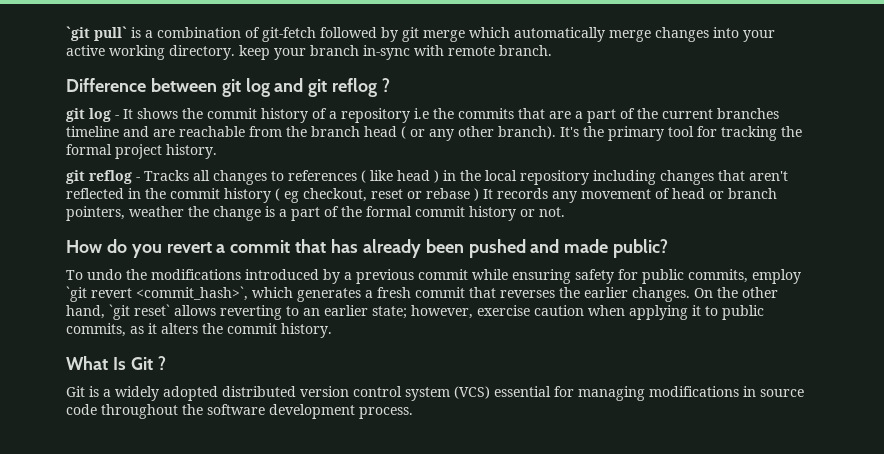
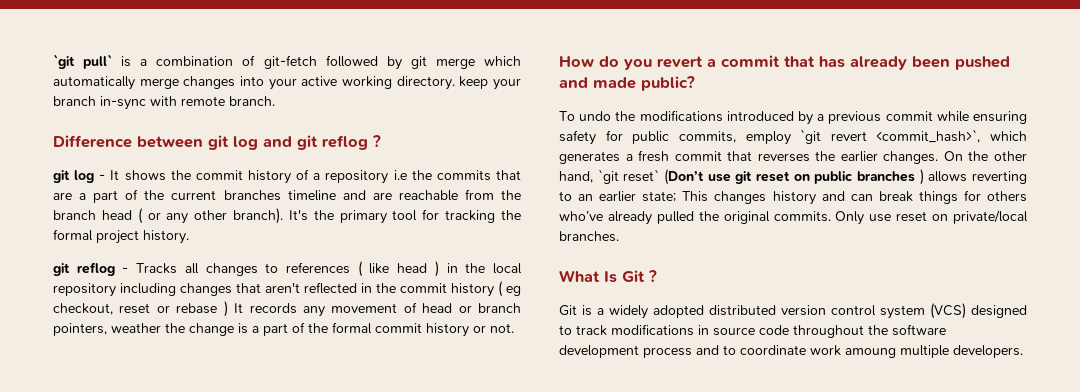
(170, 310) none -> [664,169,924,185] (Don’t use git reset on public branches )
[411,305,764,320] [66,323,332,338] however, exercise caution when applying it to public commits, as it alters the commit history. -> [682,190,1027,205] [559,210,1028,225] [559,231,619,242] This changes history and can break things for others who’ve already pulled the original commits. Only use reset on private/local branches.
[494,386,645,401] essential for managing -> [971,305,1027,318] [559,325,607,336] designed to track
[359,407,413,419] process. -> [643,345,1023,358] process and to coordinate work amoung multiple developers.

